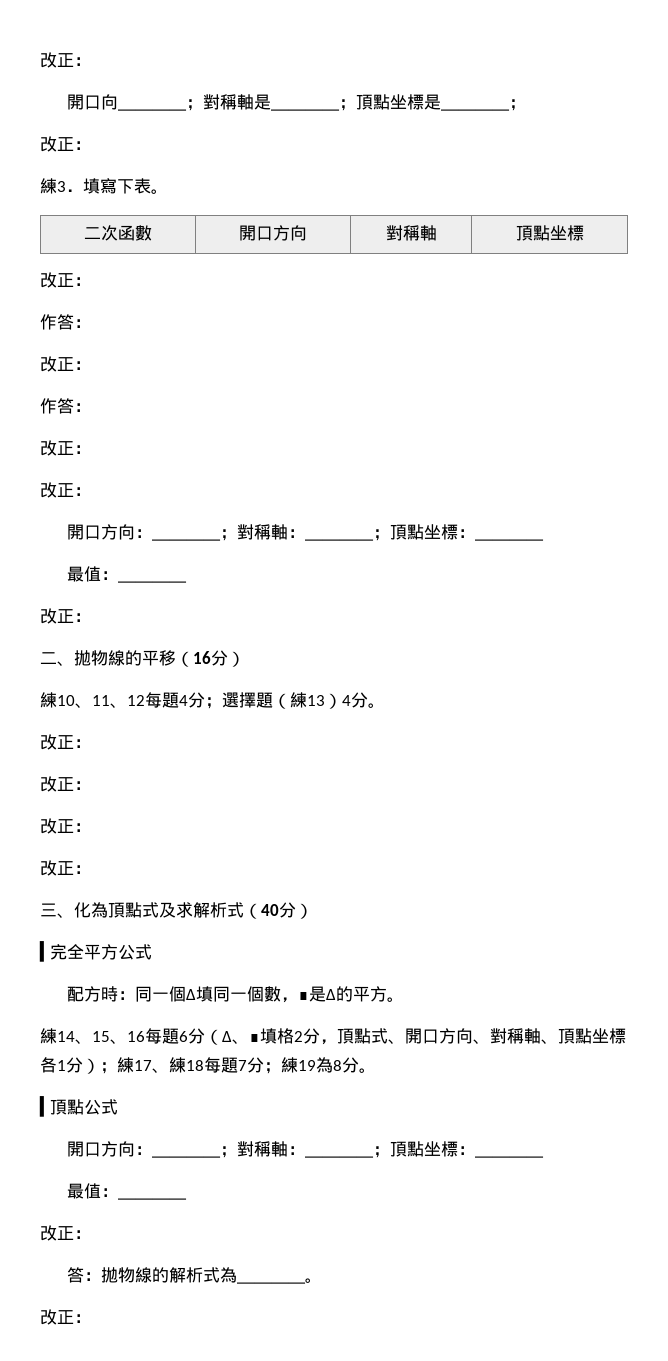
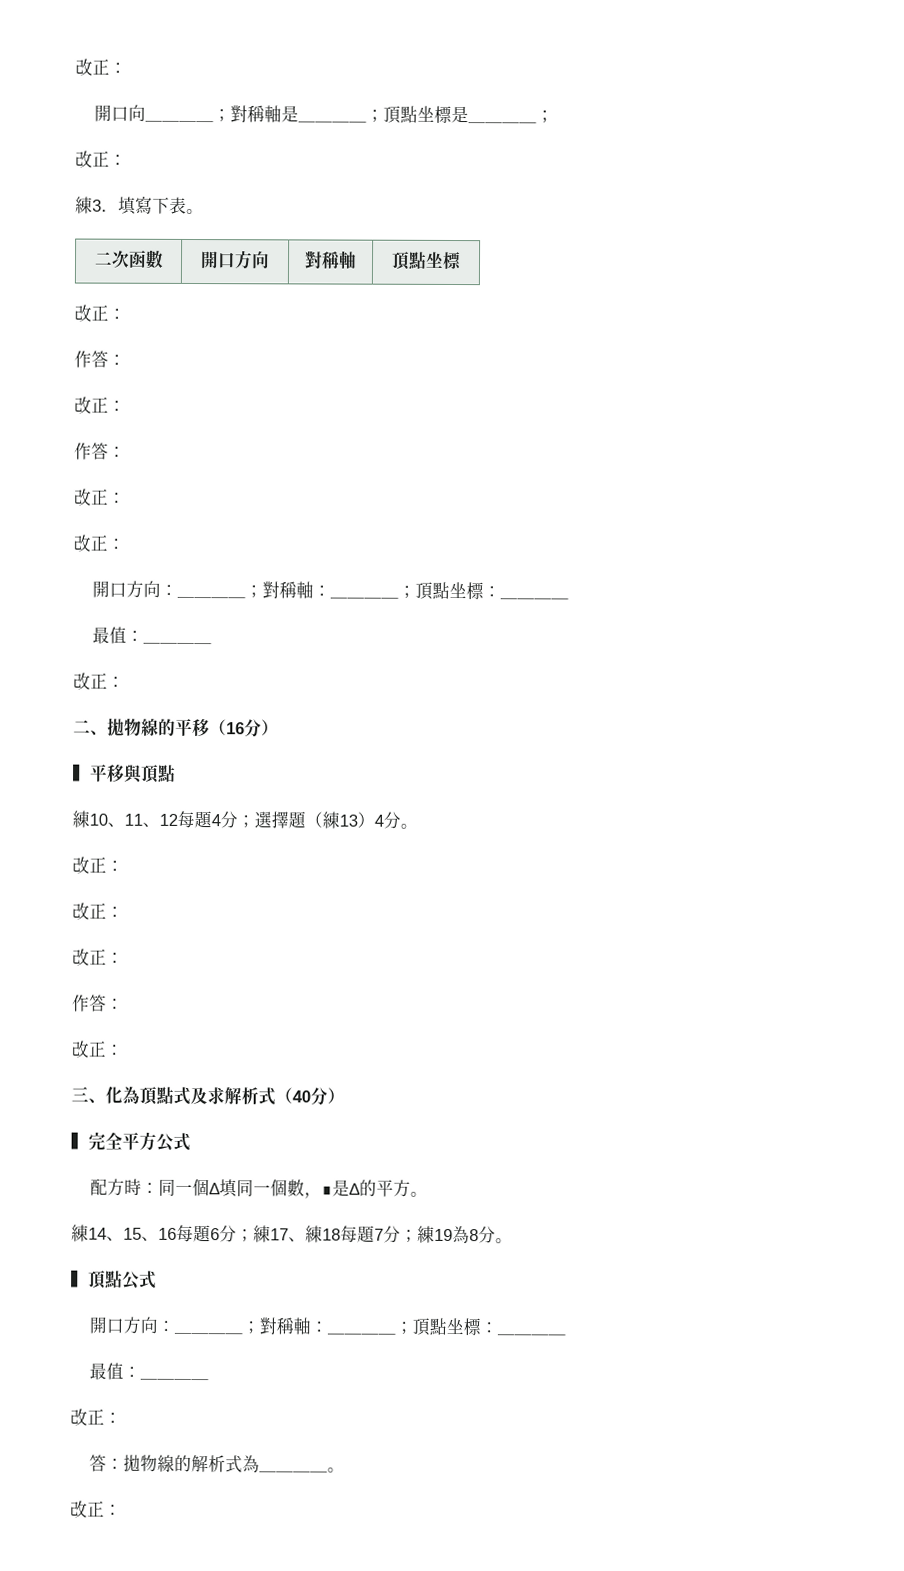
(245, 659) none -> [73,763,176,784] // ▍平移與頂點
(91, 827) none -> [72,994,124,1012] // 作答：
[205,1028,626,1045] [40,1057,100,1074] （∆、∎填格2分，頂點式、開口方向、對稱軸、頂點坐標各1分） -> (237, 1234) none

